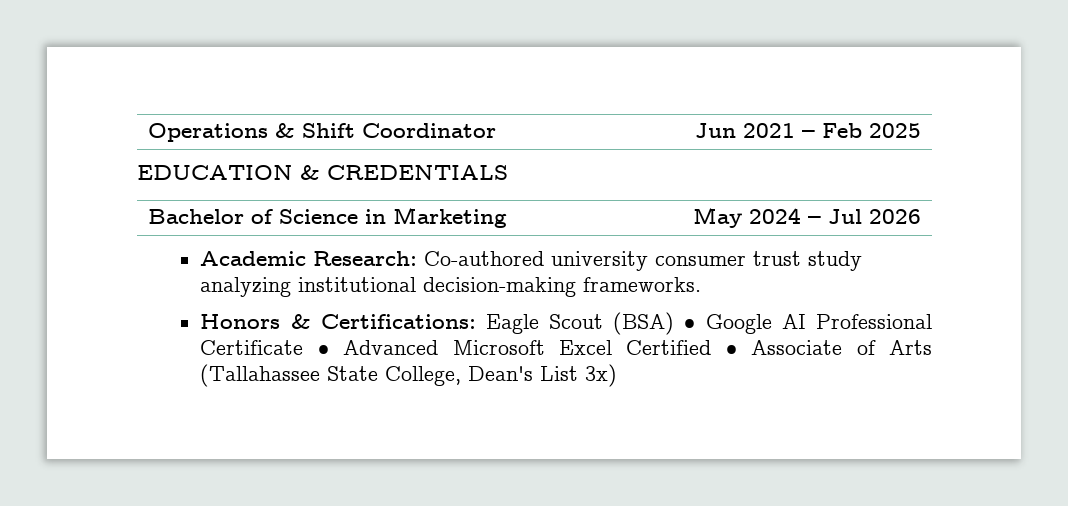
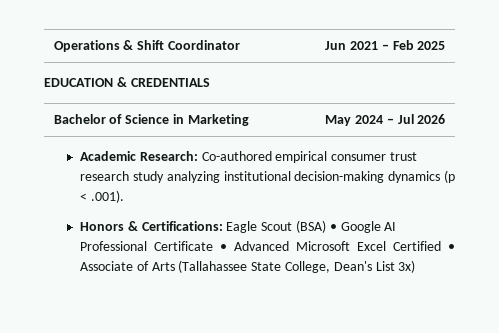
[551,251,649,271] university -> [275,151,328,163] empirical
(802, 258) none -> [80,171,130,181] research
[583,277,702,292] frameworks. -> [388,170,455,183] [80,190,124,203] dynamics (p < .001).

